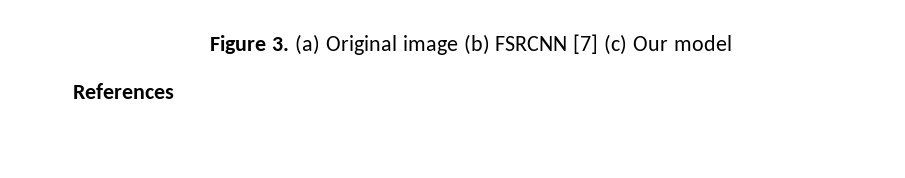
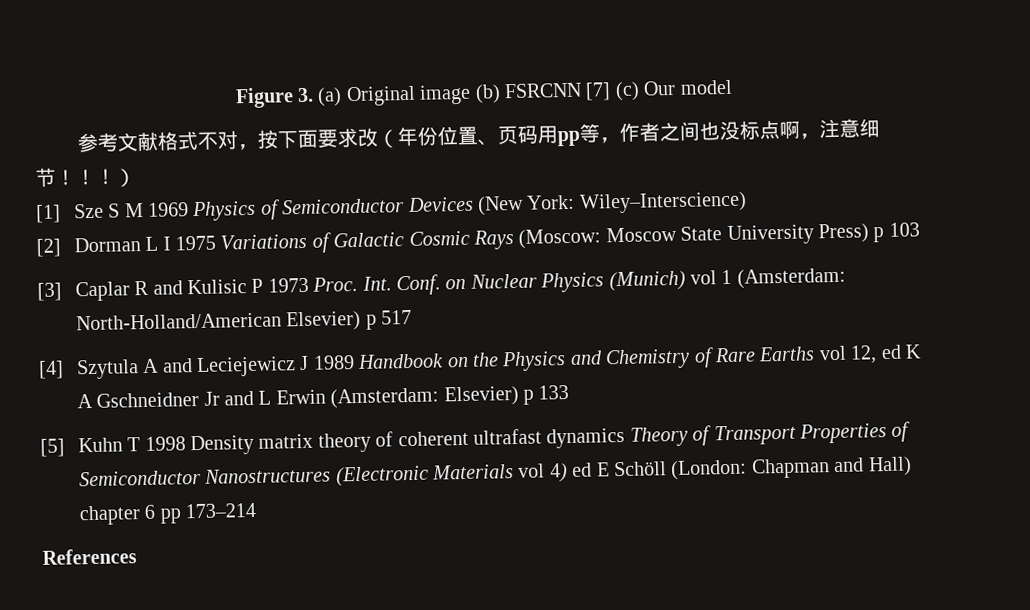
(732, 43) none -> [77,118,881,153] [35,167,136,188] [36,191,747,224] [36,222,920,258] [37,267,846,302] [75,309,413,332] [38,344,923,380] [76,384,570,409] [40,421,911,457] [78,456,912,487] [78,502,257,526] // 参考文献格式不对，按下面要求改（年份位置、页码用pp等，作者之间也没标点啊，注意细节！！！） // [1] Sze S M 1969 Physics of Semiconductor Devices (New York: Wiley–Interscience) // [2] Dorman L I 1975 Variations of Galactic Cosmic Rays (Moscow: Moscow State University Press) p 103 // [3] Caplar R and Kulisic P 1973 Proc. Int. Conf. on Nuclear Physics (Munich) vol 1 (Amsterdam: North-Holland/American Elsevier) p 517 // [4] Szytula A and Leciejewicz J 1989 Handbook on the Physics and Chemistry of Rare Earths vol 12, ed K A Gschneidner Jr and L Erwin (Amsterdam: Elsevier) p 133 // [5] Kuhn T 1998 Density matrix theory of coherent ultrafast dynamics Theory of Transport Properties of Semiconductor Nanostructures (Electronic Materials vol 4) ed E Schöll (London: Chapman and Hall) chapter 6 pp 173–214

